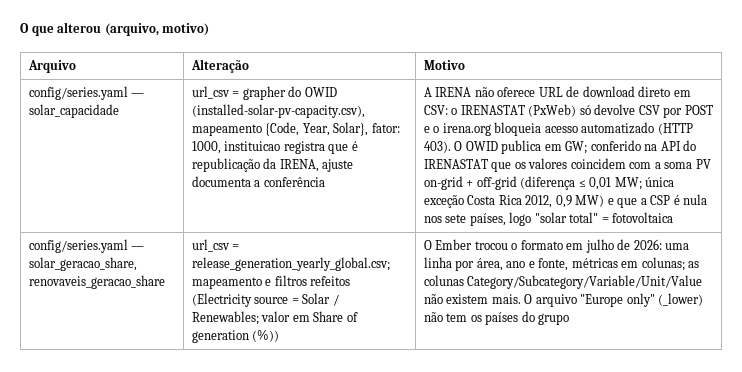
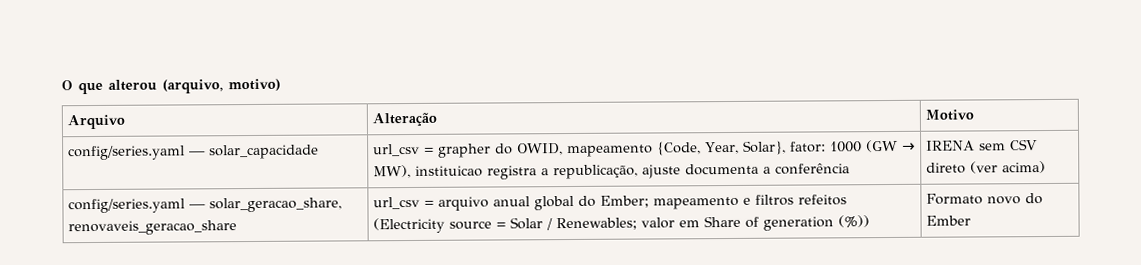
[304,87,337,97] [191,104,365,118] OWID (installed-solar-pv-capacity.csv), -> [516,143,563,156] OWID,
[191,141,358,154] [191,158,354,172] [191,176,325,187] [423,86,691,97] [423,104,713,118] [423,122,693,136] [423,140,697,154] [423,158,711,172] [423,176,675,190] [423,194,708,208] [423,212,674,226] 1000, instituicao registra que é republicação da IRENA, ajuste documenta a conferência | A IRENA não oferece URL de download direto em CSV: o IRENASTAT (PxWeb) só devolve CSV por POST e o irena.org bloqueia acesso automatizado (HTTP 403). O OWID publica em GW; conferido na API do IRENASTAT que os valores coincidem com a soma PV on-grid + off-grid (diferença ≤ 0,01 MW; única exceção Costa Rica 2012, 0,9 MW) e que a CSP é nula nos sete países, logo "solar total" = fotovoltaica -> [829,139,916,153] [372,163,850,180] [925,139,1038,151] [925,161,1046,174] 1000 (GW → MW), instituicao registra a republicação, ajuste documenta a conferência | IRENA sem CSV direto (ver acima)
[191,257,390,271] release_generation_yearly_global.csv; -> [437,195,649,211] arquivo anual global do Ember;
[423,239,690,253] [423,257,700,271] [423,275,703,289] [423,293,704,307] [423,311,570,325] O Ember trocou o formato em julho de 2026: uma linha por área, ano e fonte, métricas em colunas; as colunas Category/Subcategory/Variable/Unit/Value não existem mais. O arquivo "Europe only" (_lower) não tem os países do grupo -> [925,193,1043,205] [925,215,971,226] Formato novo do Ember

